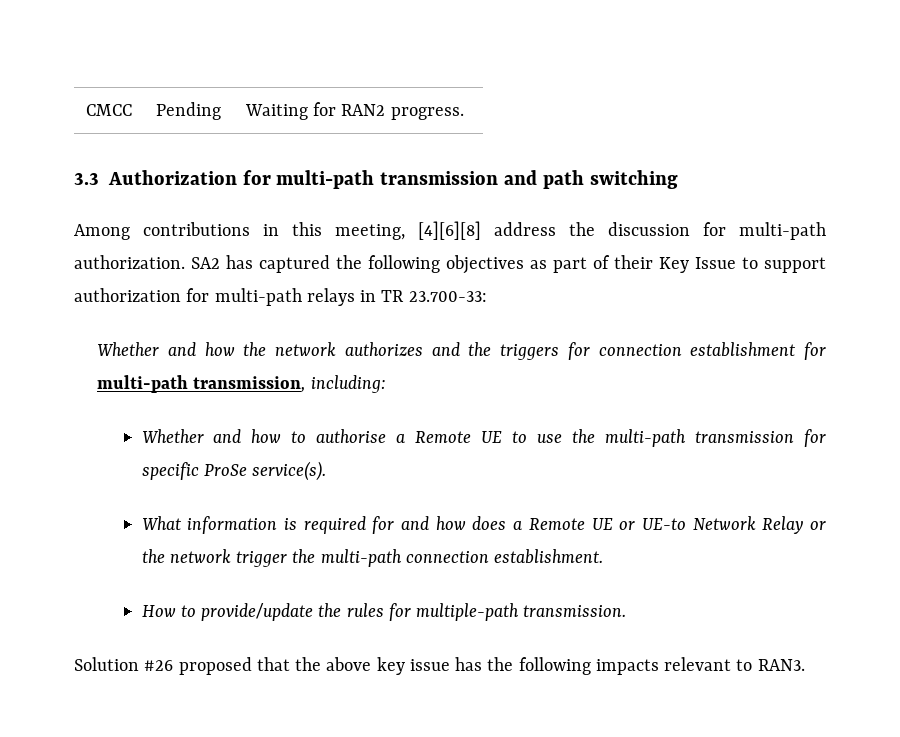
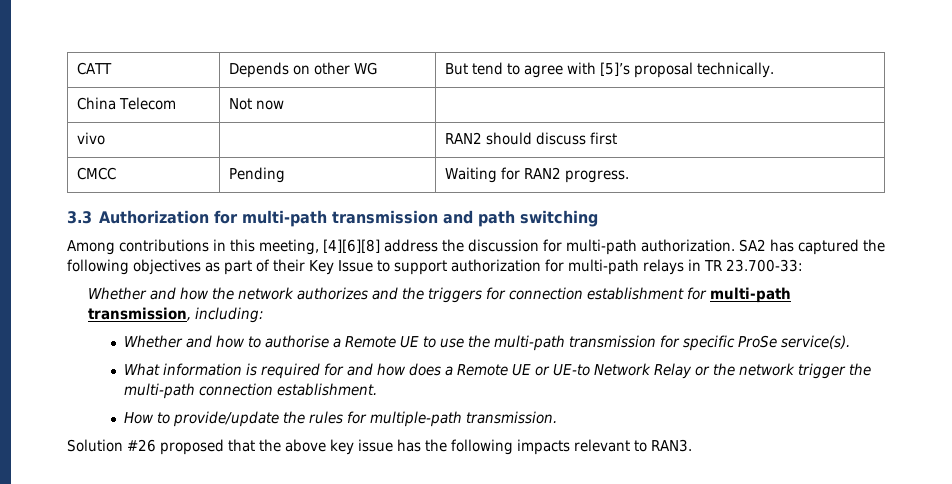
(85, 110) none -> [77,62,113,75] [229,62,378,78] [445,62,775,78] [77,97,177,110] [229,98,285,110] [77,132,106,145] [445,132,618,145] CATT | Depends on other WG | But tend to agree with [5]’s proposal technically. // China Telecom | Not now | // vivo | | RAN2 should discuss first //

